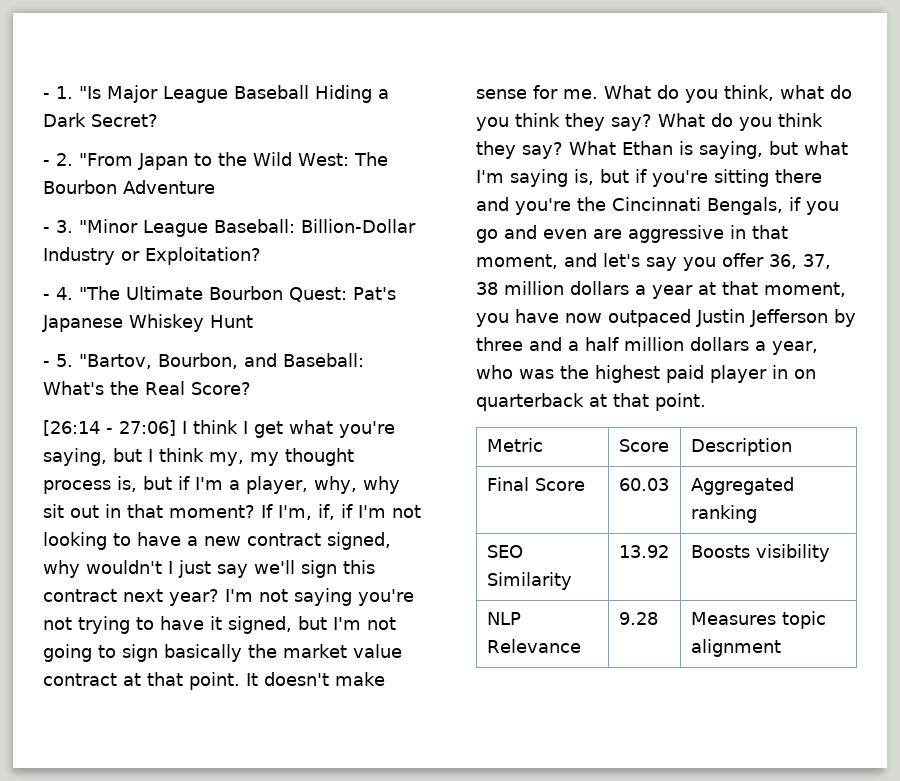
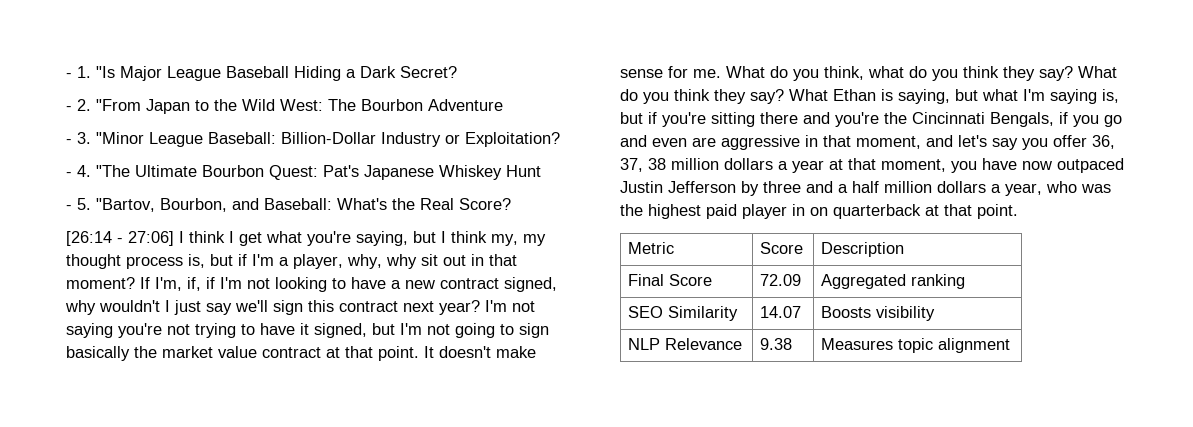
[618,478,669,491] 60.03 -> [760,274,802,286] 72.09
[618,545,669,558] 13.92 -> [760,306,802,318] 14.07
[618,612,658,625] 9.28 -> [760,338,793,350] 9.38

